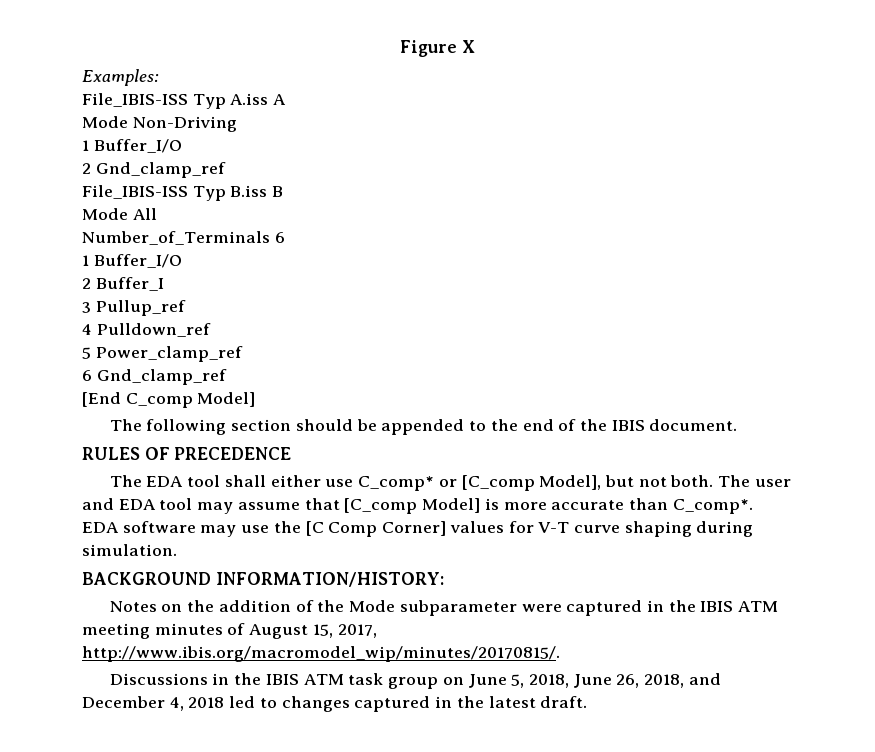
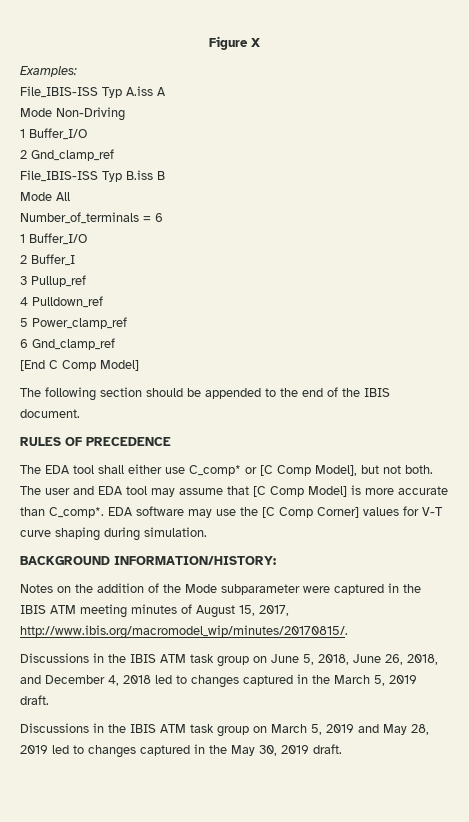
[82,231,270,245] Number_of_Terminals -> [20,212,151,224] Number_of_terminals =
[125,393,193,408] C_comp -> [49,360,96,371] C Comp
[461,475,535,491] [C_comp -> [260,465,311,476] [C Comp
[344,498,418,514] [C_comp -> [253,486,304,497] [C Comp
[488,696,536,708] latest -> [334,675,417,686] [20,695,49,705] [20,723,429,737] [20,744,309,758] March 5, 2019 draft. // Discussions in the IBIS ATM task group on March 5, 2019 and May 28, 2019 led to changes captured in the May 30, 2019

